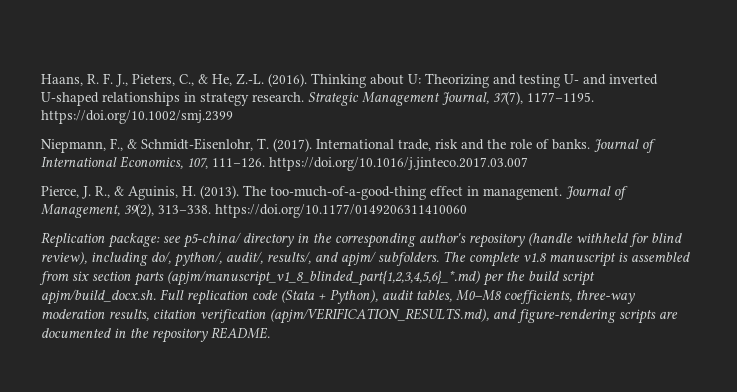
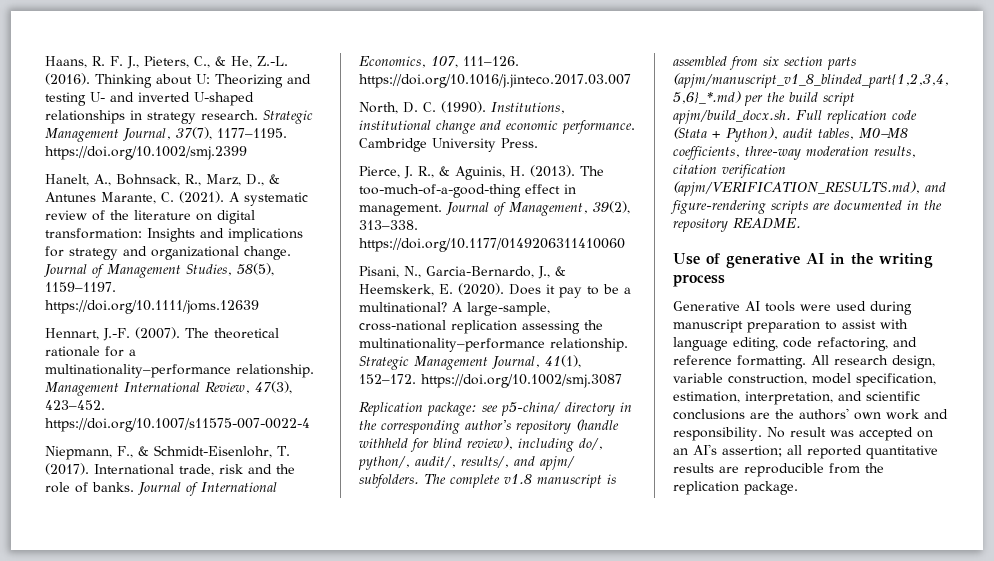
(233, 117) none -> [45,174,280,186] [45,191,308,206] [45,210,255,224] [45,228,303,242] [45,246,291,260] [44,263,274,278] [45,282,116,292] [45,300,259,314] [45,327,279,341] [45,346,136,357] [45,364,314,378] [45,381,292,396] [45,400,105,410] [45,418,310,432] // Hanelt, A., Bohnsack, R., Marz, D., & Antunes Marante, C. (2021). A systematic review of the literature on digital transformation: Insights and implications for strategy and organizational change. Journal of Management Studies, 58(5), 1159–1197. https://doi.org/10.1111/joms.12639 // Hennart, J.-F. (2007). The theoretical rationale for a multinationality–performance relationship. Management International Review, 47(3), 423–452. https://doi.org/10.1007/s11575-007-0022-4
(528, 164) none -> [359,101,565,114] [359,120,635,134] [359,138,538,152] // North, D. C. (1990). Institutions, institutional change and economic performance. Cambridge University Press.
(467, 211) none -> [359,266,566,279] [359,283,631,298] [359,302,550,316] [359,320,603,334] [359,338,628,352] [359,355,581,370] [359,374,622,388] // Pisani, N., Garcia-Bernardo, J., & Heemskerk, E. (2020). Does it pay to be a multinational? A large-sample, cross-national replication assessing the multinationality–performance relationship. Strategic Management Journal, 41(1), 152–172. https://doi.org/10.1002/smj.3087
(270, 333) none -> [673,253,933,268] [673,275,725,287] [673,301,912,315] [673,319,908,333] [673,337,917,351] [673,355,935,369] [673,373,936,387] [673,391,920,405] [673,408,948,420] [673,427,933,441] [673,444,938,459] [673,463,884,477] [673,481,798,495] // Use of generative AI in the writing process // Generative AI tools were used during manuscript preparation to assist with language editing, code refactoring, and reference formatting. All research design, variable construction, model specification, estimation, interpretation, and scientific conclusions are the authors' own work and responsibility. No result was accepted on an AI's assertion; all reported quantitative results are reproducible from the replication package.

